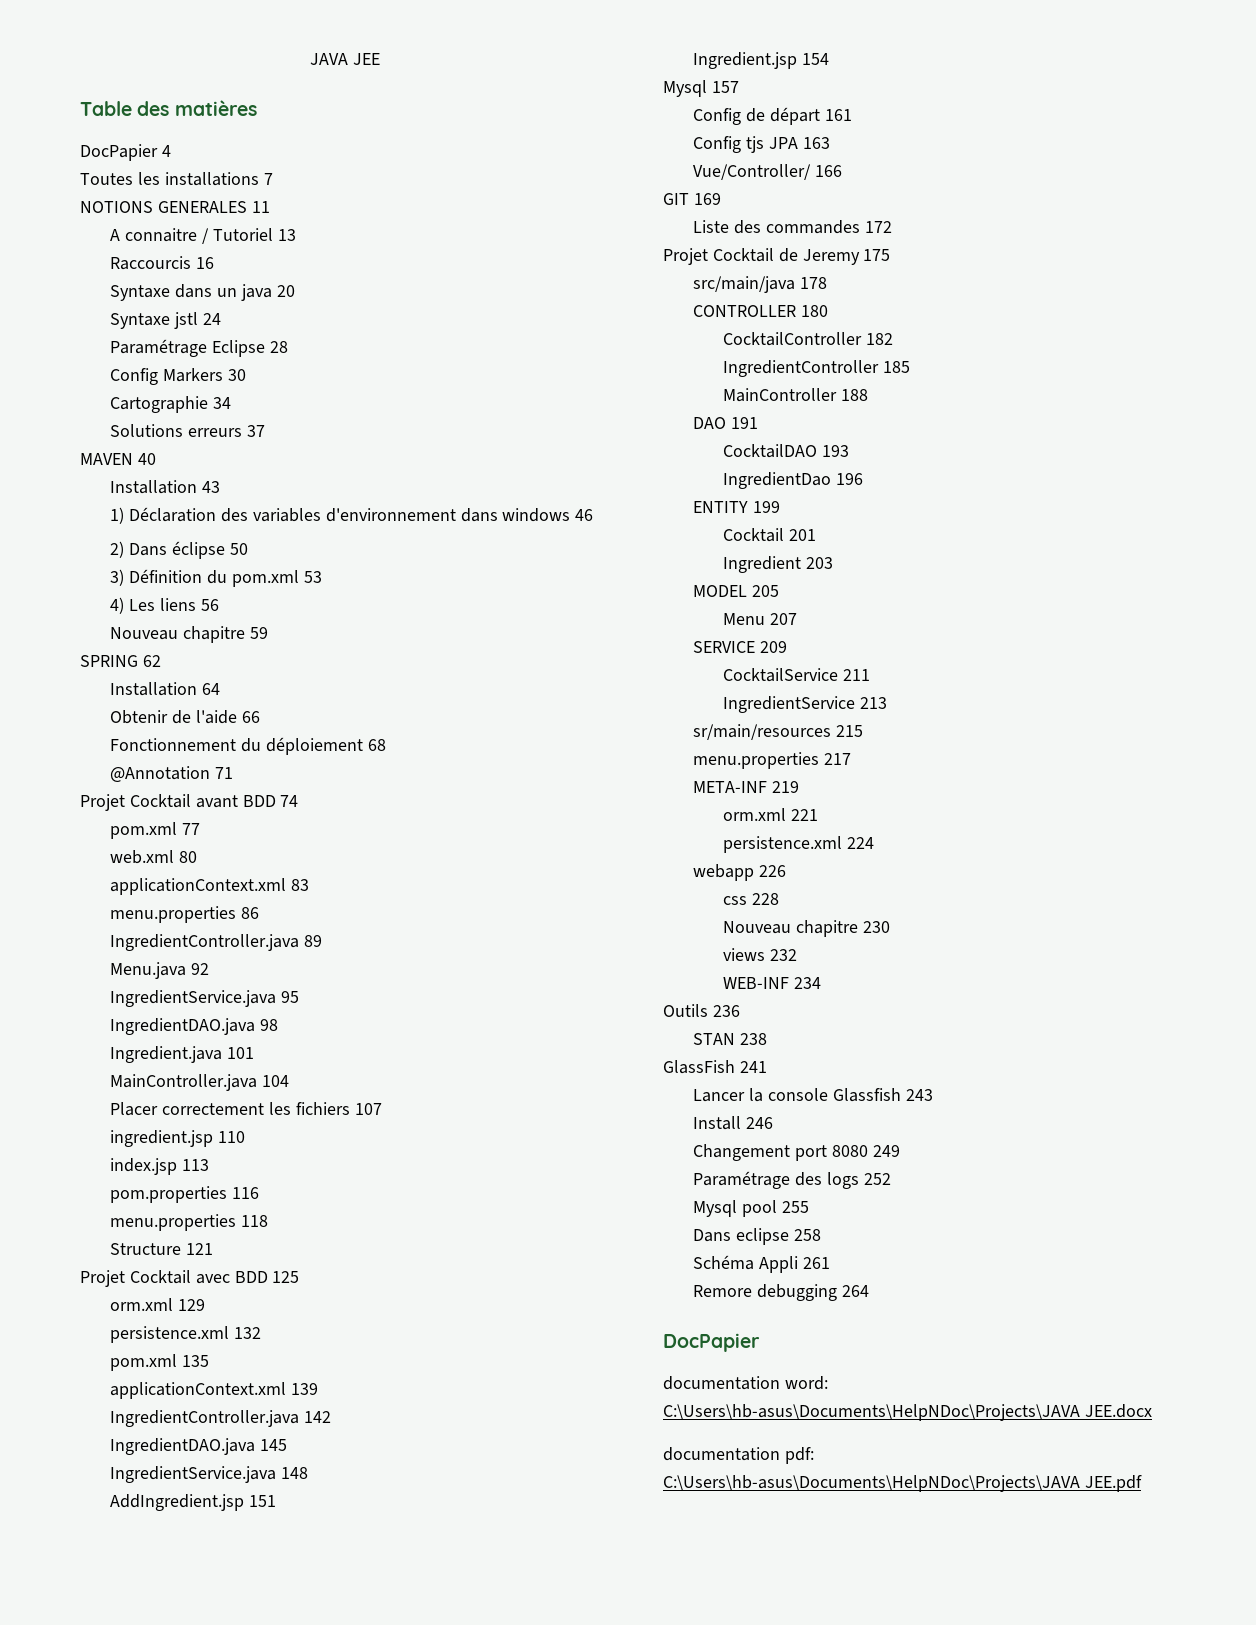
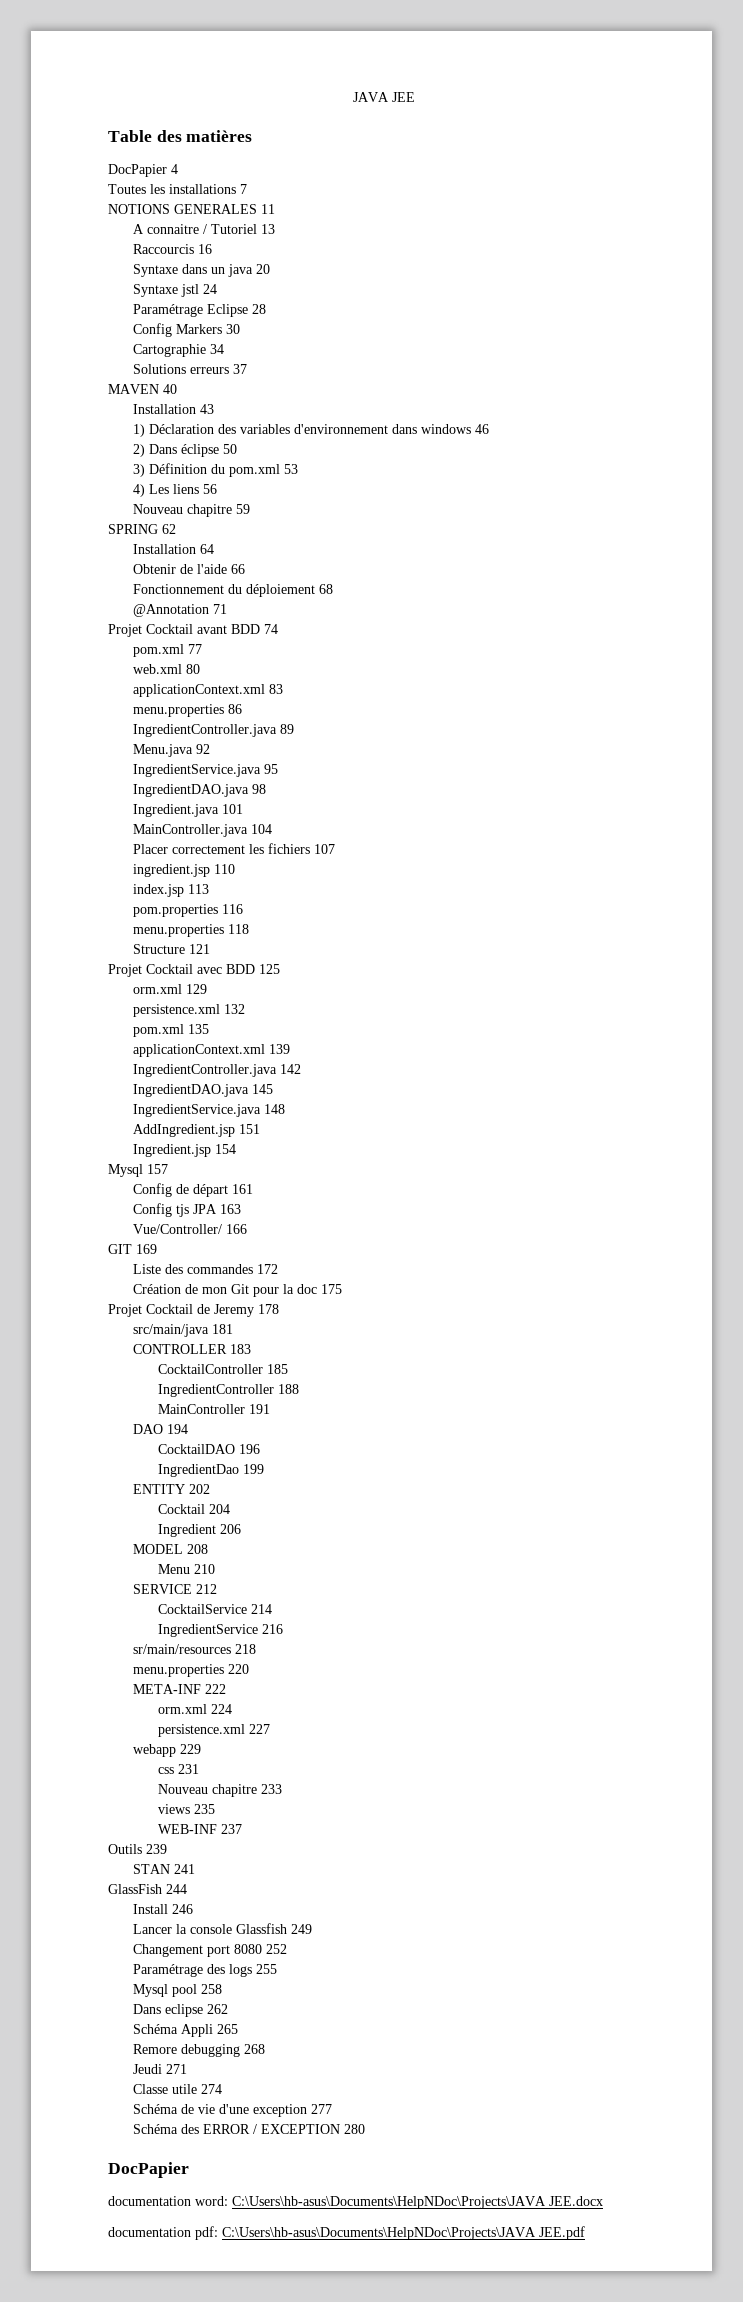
(892, 227) none -> [132,1284,342,1297] // Création de mon Git pour la doc 175
[863,249,891,261] 175 -> [258,1304,279,1314] 178
[800,277,828,289] 178 -> [211,1324,233,1334] 181
[801,305,829,317] 180 -> [229,1344,251,1354] 183
[866,333,894,345] 182 -> [266,1364,288,1374] 185
[883,361,911,373] 185 -> [277,1384,299,1394] 188
[841,389,869,401] 188 -> [248,1404,270,1414] 191
[731,417,759,429] 191 -> [166,1424,188,1434] 194
[822,445,850,457] 193 -> [238,1444,260,1454] 196
[836,473,864,485] 196 -> [242,1464,264,1474] 199
[753,501,781,513] [723,528,817,542] 199 // Cocktail 201 -> [188,1484,210,1494] [157,1504,230,1514] 202 // Cocktail 204
[806,557,834,569] 203 -> [219,1524,241,1534] 206
[752,585,780,597] 205 -> [186,1544,208,1554] 208
[770,613,798,625] 207 -> [193,1564,215,1574] 210
[760,641,788,653] 209 -> [195,1584,217,1594] 212
[843,669,871,681] 211 -> [250,1604,272,1614] 214
[860,697,888,709] 213 -> [261,1624,283,1634] 216
[836,725,864,737] [693,752,852,769] 215 // menu.properties 217 -> [234,1644,256,1654] [132,1664,249,1677] 218 // menu.properties 220
[772,781,800,793] [723,808,819,821] [723,836,875,853] 219 // orm.xml 221 // persistence.xml 224 -> [204,1684,226,1694] [157,1704,232,1714] [157,1724,270,1737] 222 // orm.xml 224 // persistence.xml 227
[759,865,787,877] 226 -> [179,1744,201,1754] 229
[752,893,780,905] [723,920,891,937] 228 // Nouveau chapitre 230 -> [177,1764,199,1774] [157,1784,282,1797] 231 // Nouveau chapitre 233
[770,949,798,961] 232 -> [193,1804,215,1814] 235
[794,977,822,989] 234 -> [220,1824,242,1834] 237
[712,1005,740,1017] 236 -> [146,1844,167,1854] 239
[740,1033,768,1045] 238 -> [173,1864,195,1874] 241
[739,1061,767,1073] 241 -> [166,1884,187,1894] [132,1904,193,1914] 244 // Install 246
[905,1089,933,1101] [693,1116,774,1130] 243 // Install 246 -> [290,1924,312,1934] 249
[872,1145,900,1157] 249 -> [265,1944,287,1954] 252
[863,1173,891,1185] 252 -> [255,1964,277,1974] 255
[781,1201,809,1213] 255 -> [200,1984,222,1994] 258
[793,1229,821,1241] 258 -> [206,2004,228,2014] 262
[802,1257,830,1269] 261 -> [216,2024,238,2034] 265
[841,1285,869,1297] 264 -> [243,2044,265,2054] [132,2064,187,2074] [132,2084,222,2094] [132,2104,332,2117] [132,2124,365,2134] 268 // Jeudi 271 // Classe utile 274 // Schéma de vie d'une exception 277 // Schéma des ERROR / EXCEPTION 280

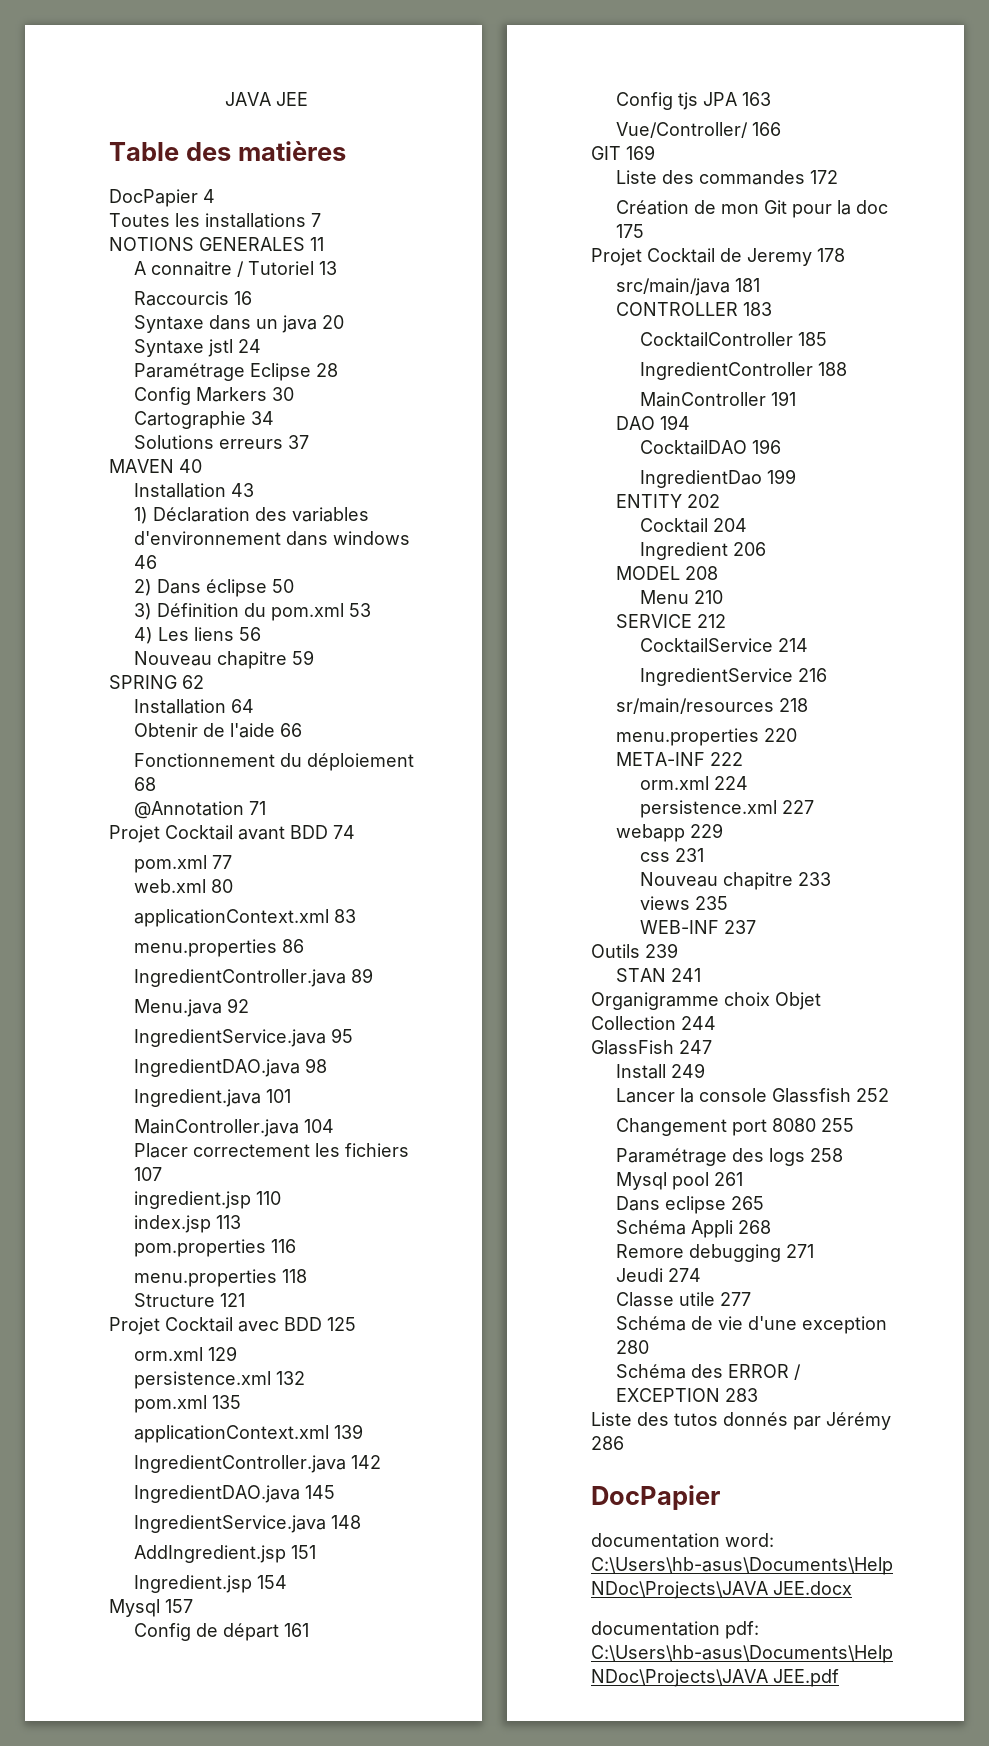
[108,1884,162,1894] GlassFish -> [591,992,821,1010] [591,1016,676,1030] Organigramme choix Objet Collection
(187, 1889) none -> [591,1040,712,1055] // GlassFish 247
[171,1904,193,1914] 246 -> [670,1063,705,1078] 249
[290,1924,312,1934] 249 -> [855,1088,889,1102] 252
[265,1944,287,1954] 252 -> [820,1118,854,1132] 255
[255,1964,277,1974] 255 -> [809,1148,843,1162] 258
[200,1984,222,1994] 258 -> [713,1172,743,1186] 261
[206,2004,228,2014] 262 -> [730,1196,764,1210] 265
[216,2024,238,2034] 265 -> [737,1220,771,1234] 268
[243,2044,265,2054] 268 -> [785,1244,814,1258] 271
[165,2064,187,2074] 271 -> [667,1268,701,1282] 274
[200,2084,222,2094] 274 -> [719,1292,751,1306] 277
[310,2104,332,2114] 277 -> [615,1340,649,1354] 280
[343,2124,365,2134] 280 -> [724,1388,758,1402] [591,1412,891,1430] [591,1436,624,1450] 283 // Liste des tutos donnés par Jérémy 286

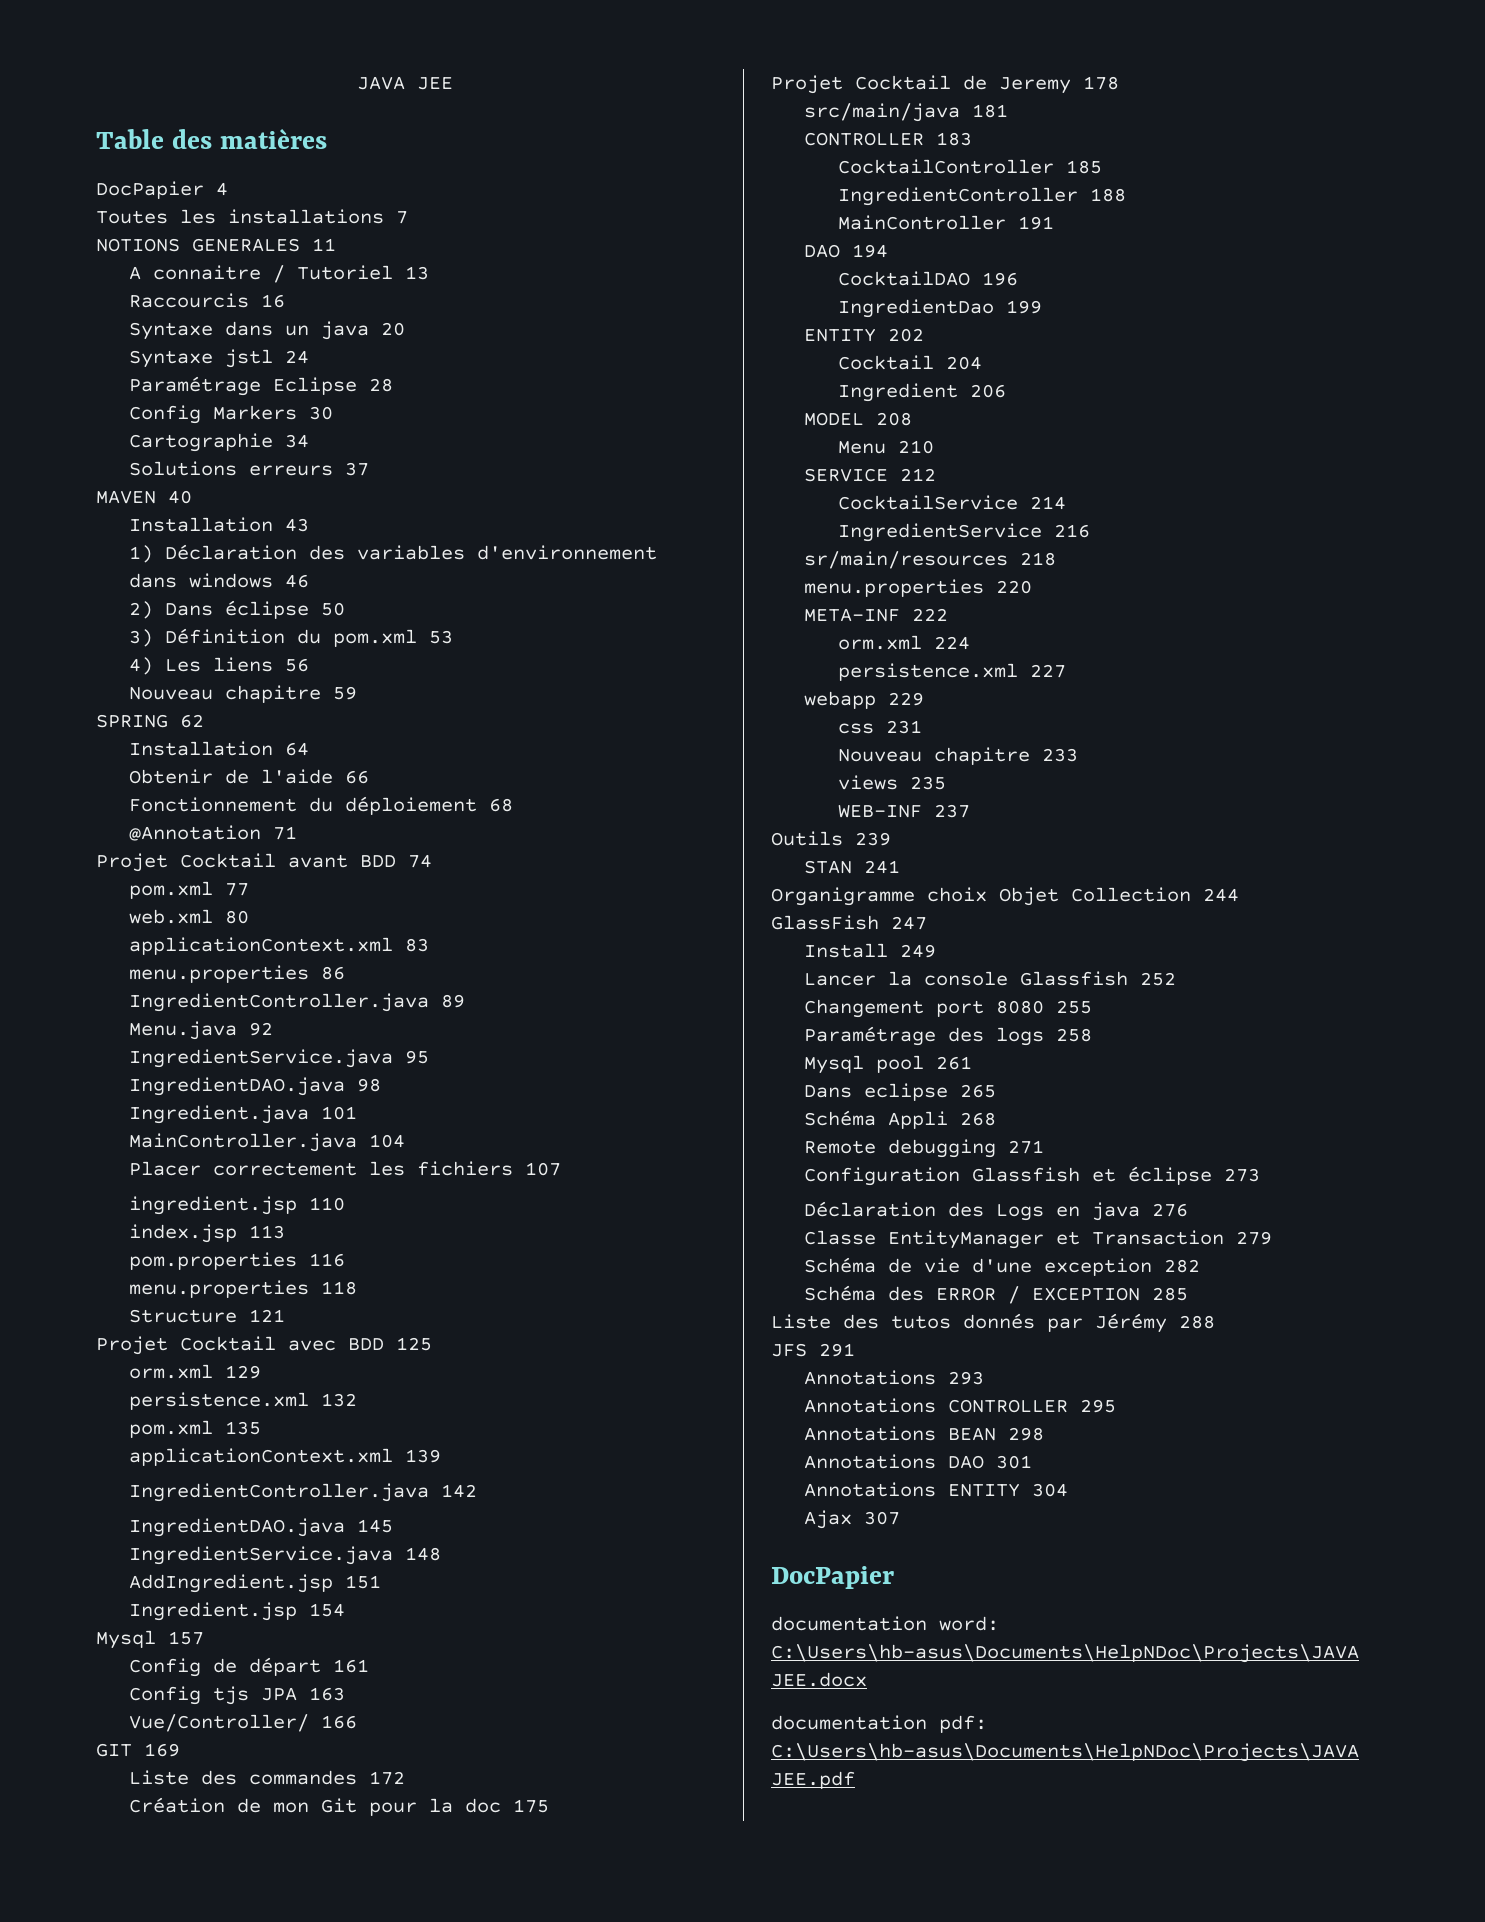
[615,1244,684,1258] Remore -> [804,1140,877,1154] Remote
[615,1268,701,1282] [615,1292,751,1307] Jeudi 274 // Classe utile 277 -> [804,1166,1261,1186] [804,1201,1189,1221] [804,1230,1273,1249] Configuration Glassfish et éclipse 273 // Déclaration des Logs en java 276 // Classe EntityManager et Transaction 279
[615,1340,649,1354] 280 -> [1164,1259,1201,1273] 282
[724,1388,758,1402] 283 -> [1152,1287,1189,1301] 285
[591,1436,624,1450] 286 -> [1179,1315,1215,1329] [771,1343,855,1357] [804,1370,985,1385] [804,1398,1117,1413] [804,1426,1045,1441] [804,1454,1033,1469] [804,1482,1069,1497] [804,1510,901,1529] 288 // JFS 291 // Annotations 293 // Annotations CONTROLLER 295 // Annotations BEAN 298 // Annotations DAO 301 // Annotations ENTITY 304 // Ajax 307

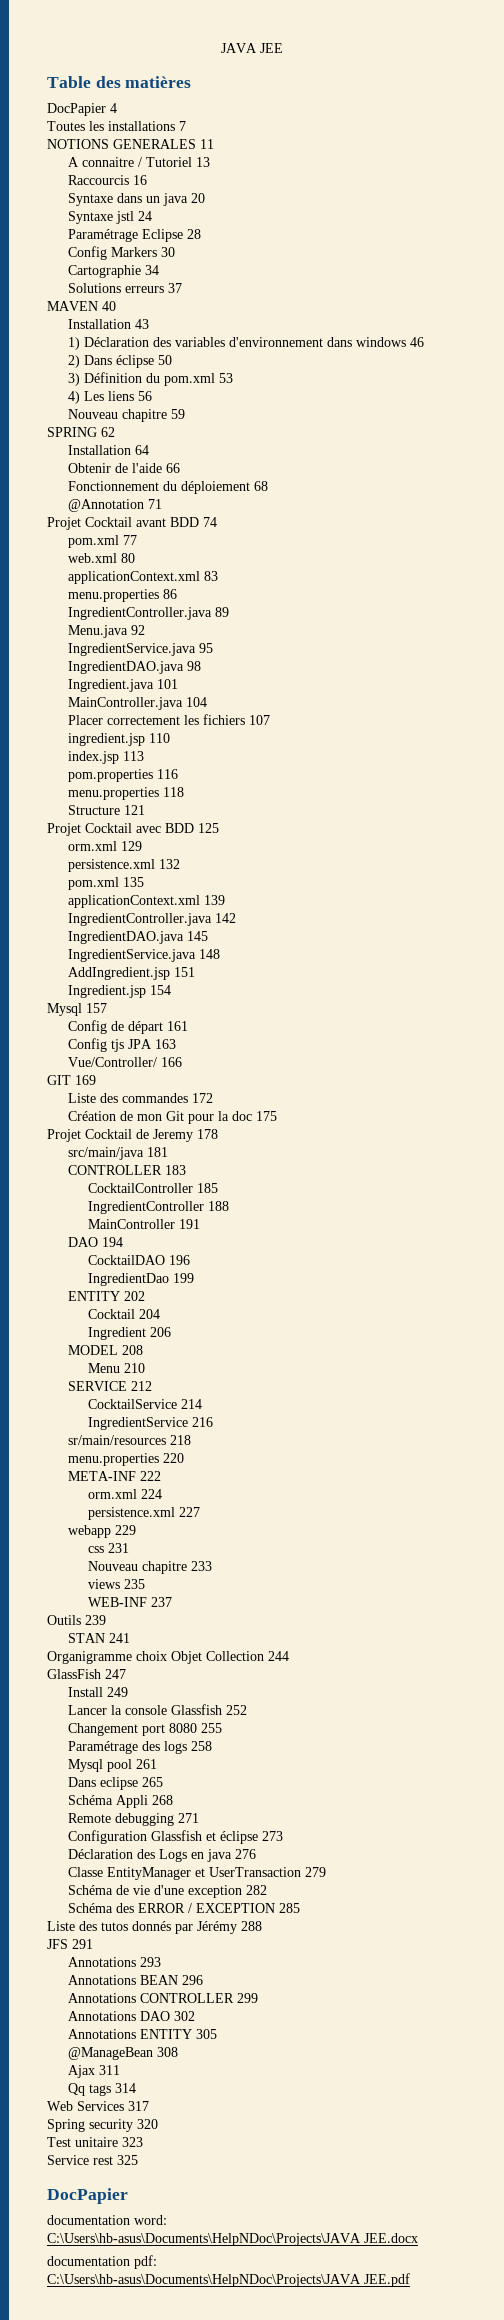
[1092,1230,1225,1245] Transaction -> [208,1867,301,1877] UserTransaction
[948,1399,1117,1413] [804,1426,1045,1441] CONTROLLER 295 // Annotations BEAN 298 -> [139,1975,203,1985] [67,1993,258,2003] BEAN 296 // Annotations CONTROLLER 299
[996,1455,1033,1469] 301 -> [173,2011,195,2021] 302
[1032,1483,1069,1497] [804,1510,901,1529] 304 // Ajax 307 -> [195,2029,217,2039] [67,2047,178,2060] [67,2065,120,2078] [67,2083,136,2096] [47,2101,149,2111] [47,2119,158,2132] [47,2137,143,2147] [47,2155,138,2165] 305 // @ManageBean 308 // Ajax 311 // Qq tags 314 // Web Services 317 // Spring security 320 // Test unitaire 323 // Service rest 325

